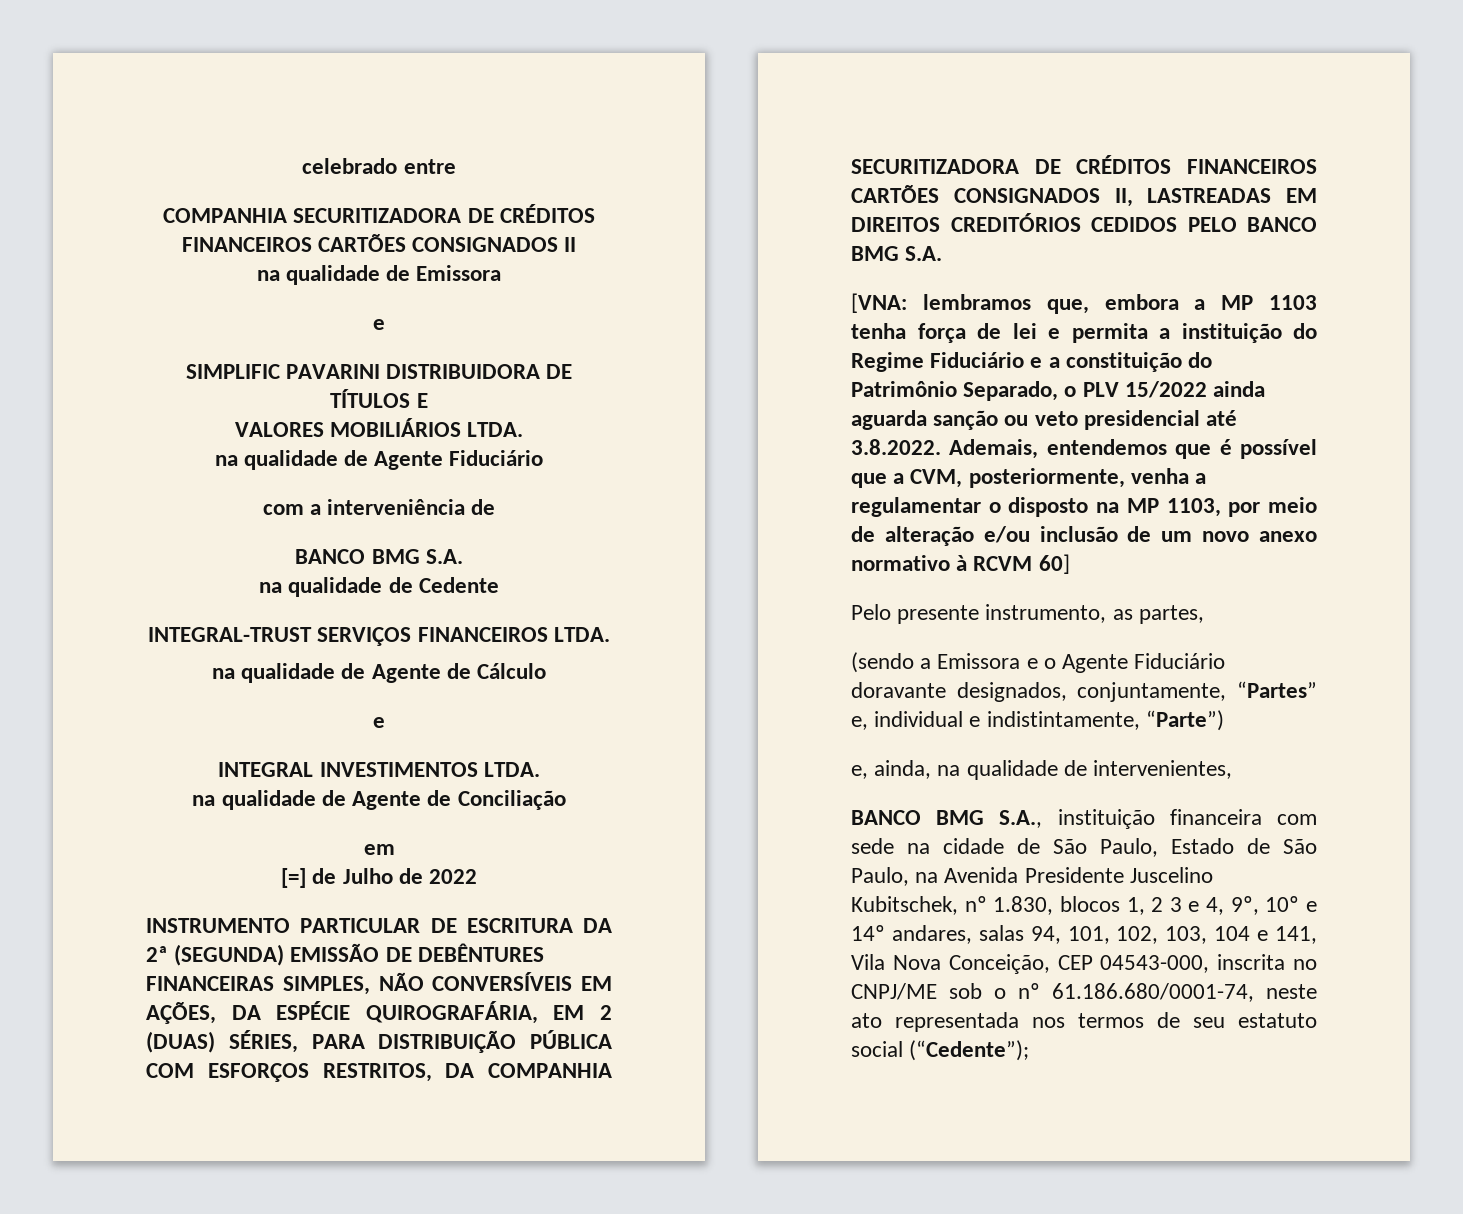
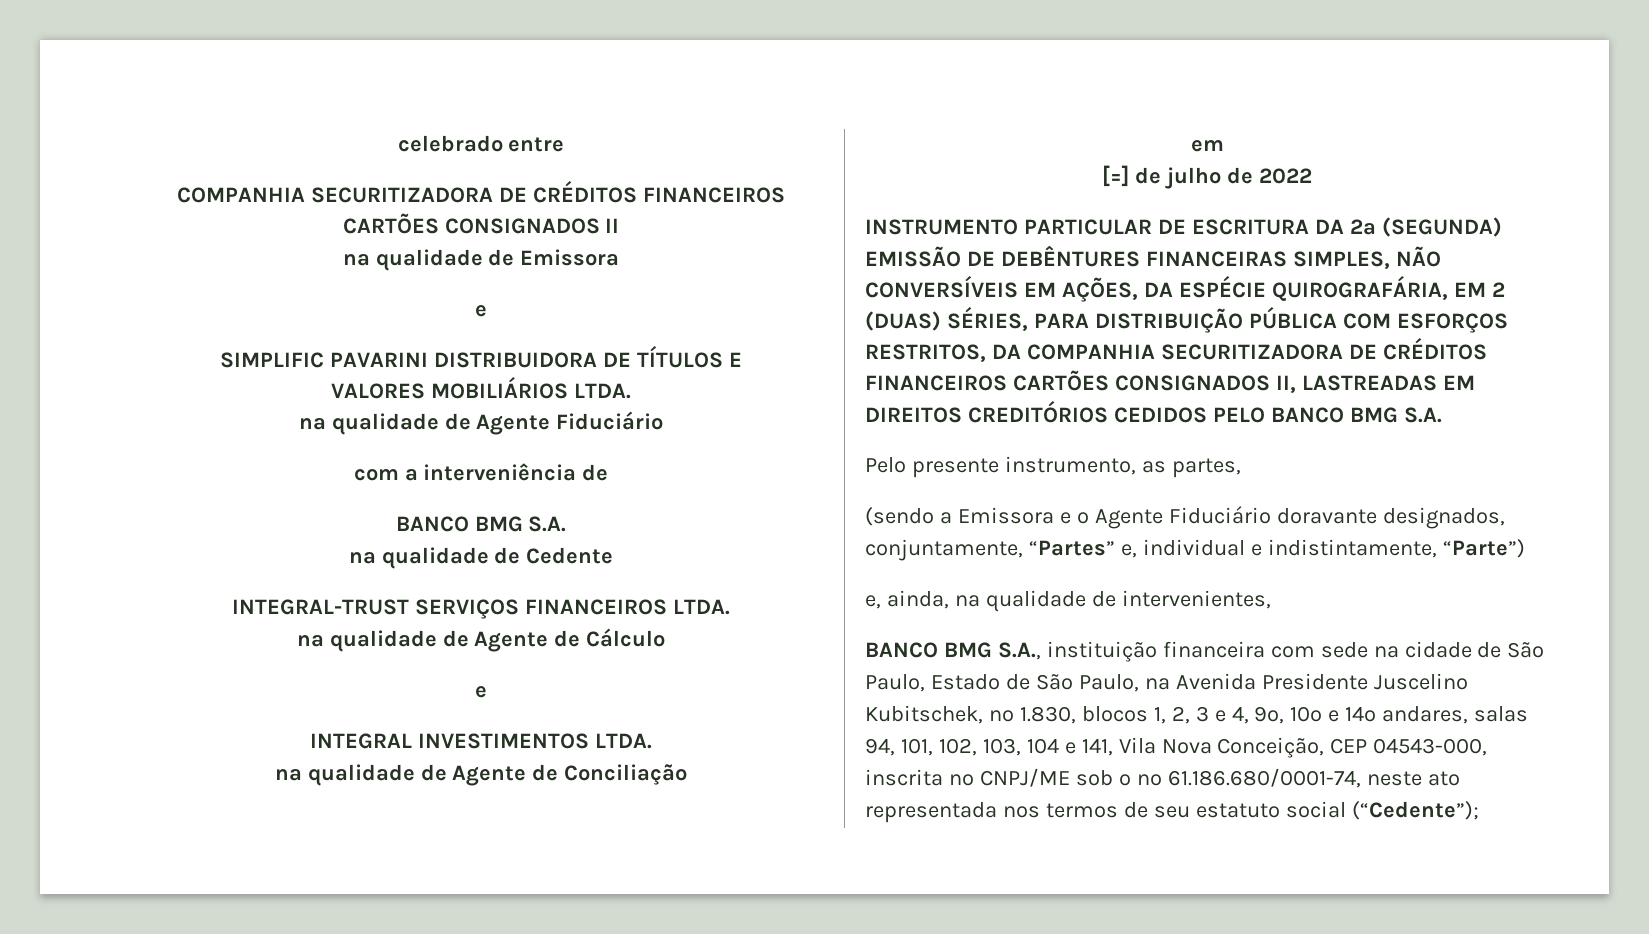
[342,868,393,884] Julho -> [1165,167,1221,189] julho
[851,293,1317,314] [851,323,1317,343] [851,352,1213,372] [851,381,1266,401] [851,410,1238,430] [851,439,1317,459] [851,468,1207,488] [851,497,1317,517] [851,526,1317,546] [851,554,1070,574] // [VNA: lembramos que, embora a MP 1103 tenha força de lei e permita a instituição do Regime Fiduciário e a constituição do Patrimônio Separado, o PLV 15/2022 ainda aguarda sanção ou veto presidencial até 3.8.2022. Ademais, entendemos que é possível que a CVM, posteriormente, venha a regulamentar o disposto na MP 1103, por meio de alteração e/ou inclusão de um novo anexo normativo à RCVM 60] -> (1442, 415) none
[1151,897,1164,912] 2 -> [1171,706,1190,724] 2,

